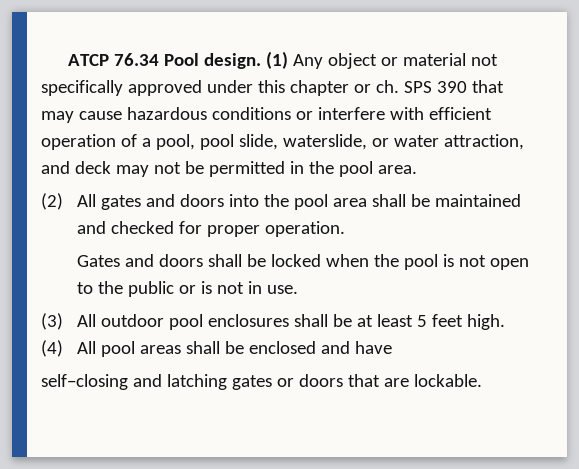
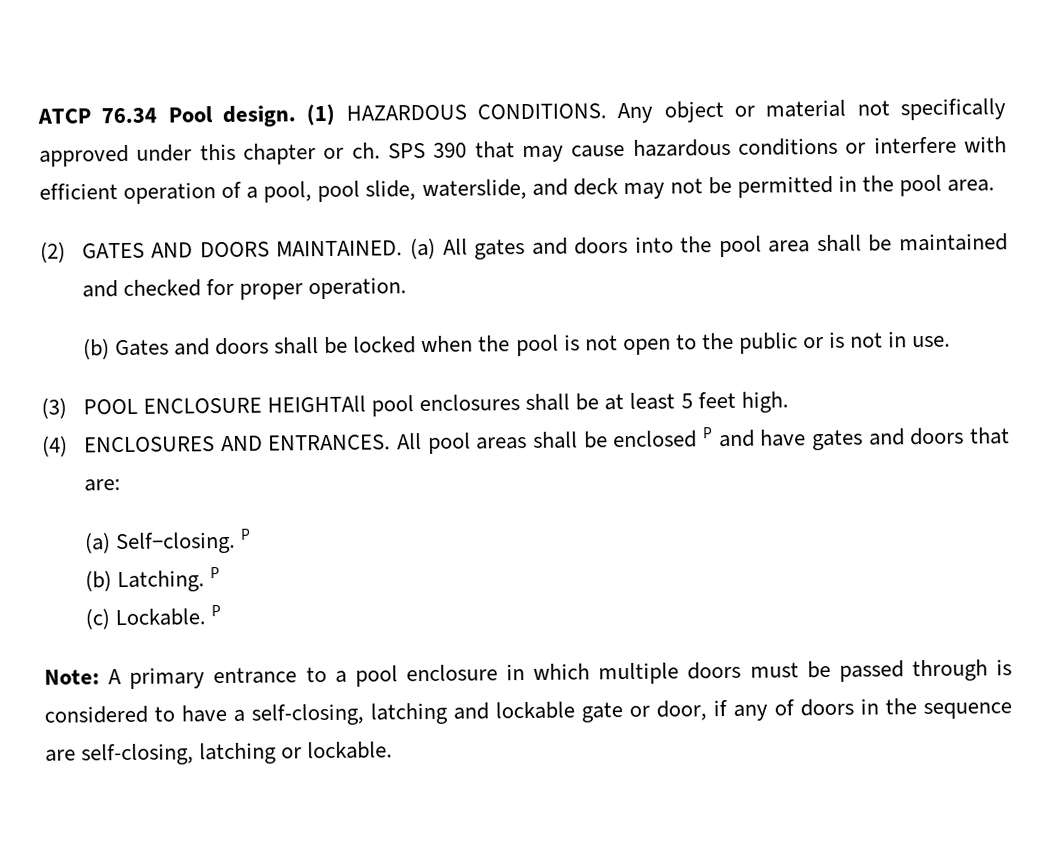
(289, 60) none -> [345,103,607,121] HAZARDOUS CONDITIONS.
[371,134,524,150] or water attraction, -> (527, 189) none
(63, 201) none -> [81,237,437,260] GATES AND DOORS MAINTAINED. (a)
(346, 229) none -> [82,338,110,360] (b)
[77,314,165,327] All outdoor -> [82,395,366,415] POOL ENCLOSURE HEIGHTAll
(63, 348) none -> [83,434,392,453] ENCLOSURES AND ENTRANCES.
(317, 347) none -> [701,427,713,439] P
[41,374,409,390] // self−closing and latching gates or doors that are -> [811,427,1011,451] [83,479,121,492] [84,528,251,555] [84,567,220,593] [84,605,221,630] [44,659,1012,689] [44,698,1012,726] [45,742,303,766] gates and doors that are: // (a) Self−closing. P // (b) Latching. P // (c) Lockable. P // Note: A primary entrance to a pool enclosure in which multiple doors must be passed through is considered to have a self-closing, latching and lockable gate or door, if any of doors in the sequence are self-closing, latching or

